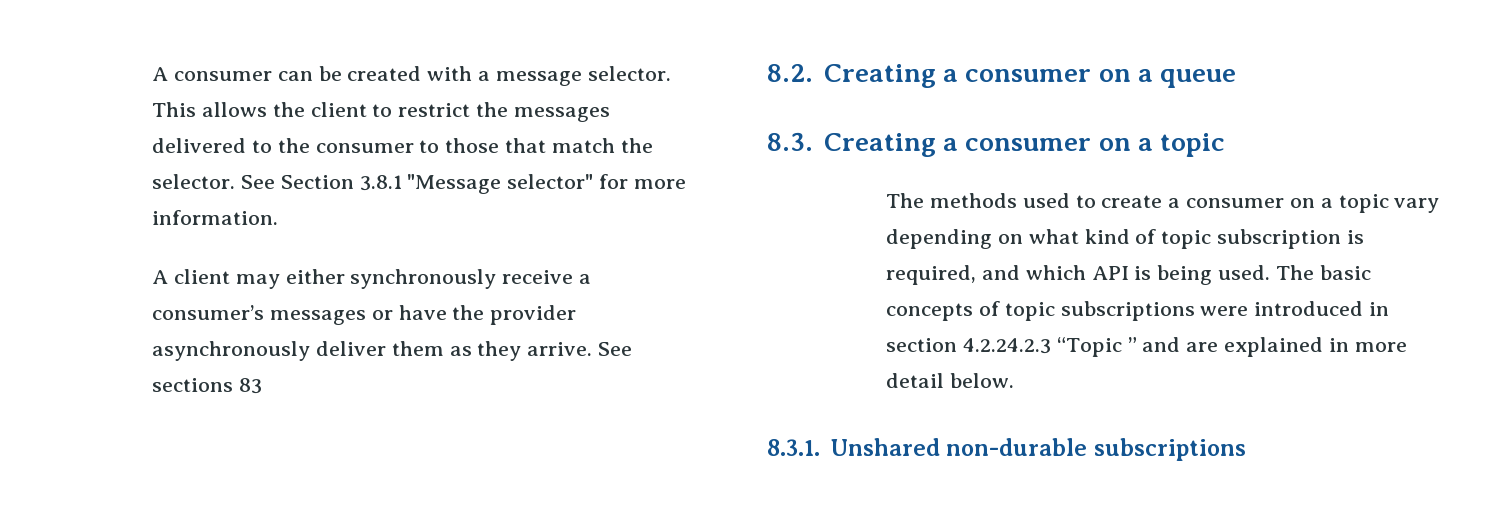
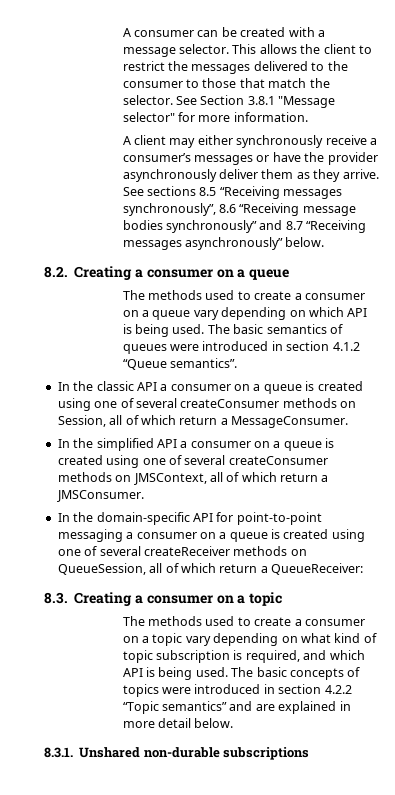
[239,378,263,394] 83 -> [199,186,343,199] [122,203,356,216] [122,220,367,233] [122,237,325,250] 8.5 “Receiving messages synchronously”, 8.6 “Receiving message bodies synchronously” and 8.7 “Receiving messages asynchronously” below.
(1237, 78) none -> [122,290,365,300] [122,307,368,320] [122,324,343,337] [122,341,360,354] [122,358,238,370] [57,381,363,394] [57,398,356,411] [57,415,348,428] [57,438,335,451] [57,455,328,468] [57,472,329,485] [56,490,144,502] [57,512,322,525] [57,529,365,542] [57,546,307,556] [57,563,363,575] // The methods used to create a consumer on a queue vary depending on which API is being used. The basic semantics of queues were introduced in section 4.1.2 “Queue semantics”. // In the classic API a consumer on a queue is created using one of several createConsumer methods on Session, all of which return a MessageConsumer. // In the simplified API a consumer on a queue is created using one of several createConsumer methods on JMSContext, all of which return a JMSConsumer. // In the domain-specific API for point-to-point messaging a consumer on a queue is created using one of several createReceiver methods on QueueSession, all of which return a QueueReceiver:
[1004,301,1390,321] [886,337,1137,357] topic subscriptions were introduced in section 4.2.24.2.3 “Topic ” -> [122,684,352,697] [122,701,228,714] topics were introduced in section 4.2.2 “Topic semantics”

